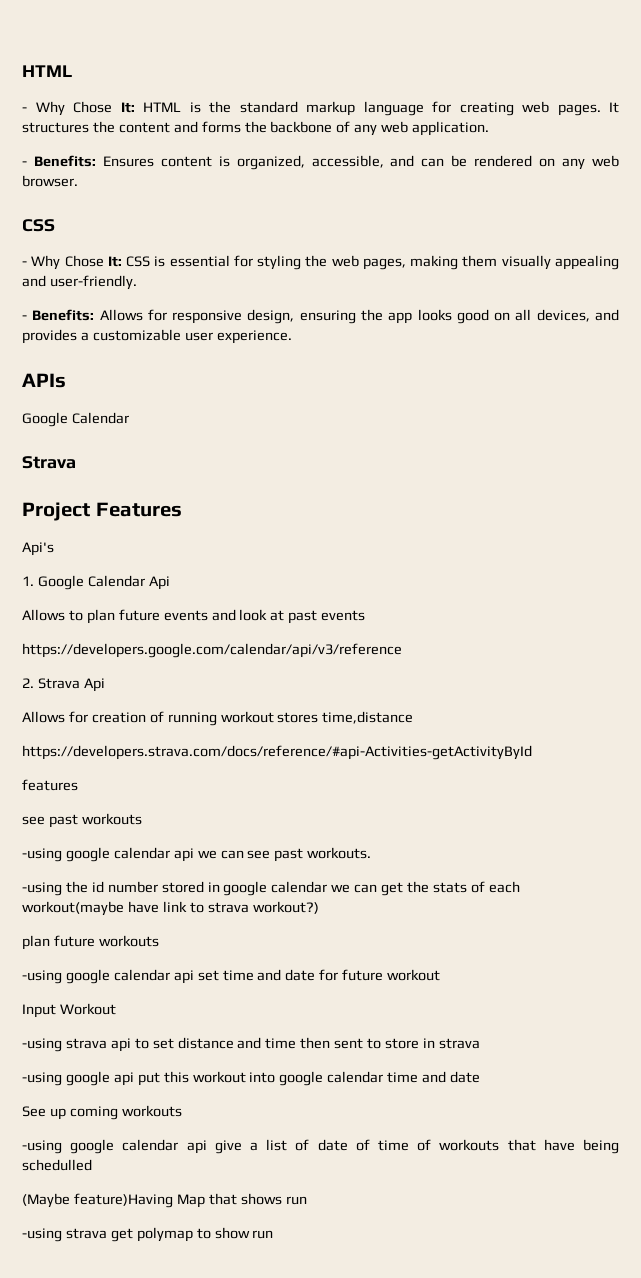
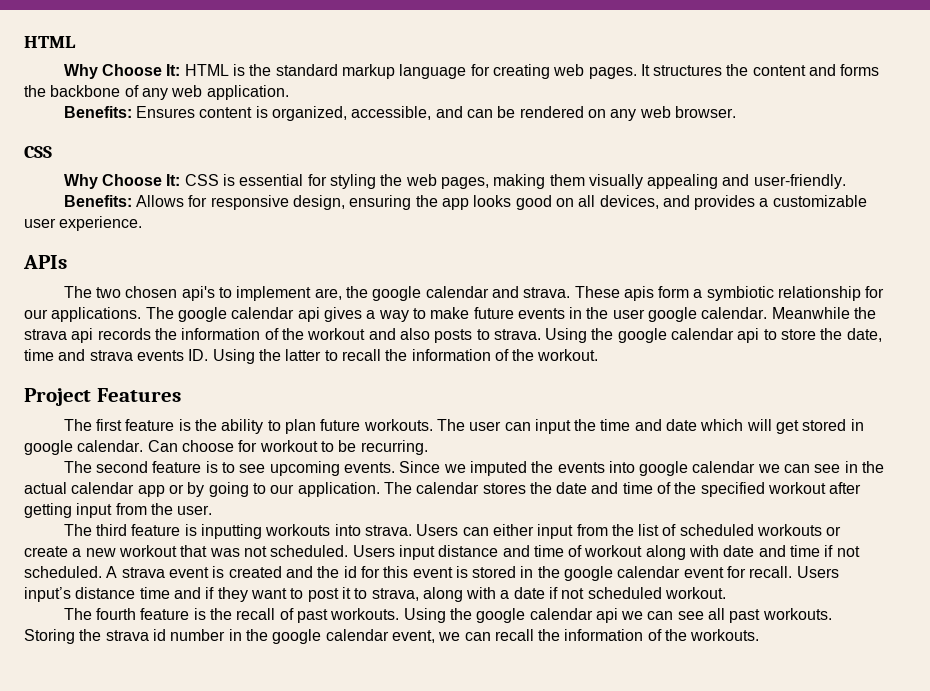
[22,101,112,116] - Why Chose -> [63,64,162,79] Why Choose
[22,161,27,166] - -> (289, 92) none
[22,255,104,270] - Why Chose -> [63,174,162,189] Why Choose
[22,315,27,320] - -> (846, 181) none
[22,412,129,427] [22,456,76,469] [22,502,182,521] [22,542,54,556] [22,575,170,590] [22,609,366,624] [22,643,402,658] [22,678,105,692] [22,711,414,726] [22,745,532,760] [22,779,78,791] [22,813,142,828] [22,848,62,862] Google Calendar // Strava // Project Features // Api's // 1. Google Calendar Api // Allows to plan future events and look at past events // https://developers.google.com/calendar/api/v3/reference // 2. Strava Api // Allows for creation of running workout stores time,distance // https://developers.strava.com/docs/reference/#api-Activities-getActivityById // features // see past workouts // -using -> [63,286,885,301] [24,307,877,322] [24,328,882,343] [24,349,599,364] [24,388,181,406] [63,419,864,434] [24,440,428,455] [63,461,885,476] [24,482,862,497] [24,503,213,518] [63,524,842,539] [24,545,860,560] [24,566,839,581] [24,587,727,602] [63,608,472,623] The two chosen api's to implement are, the google calendar and strava. These apis form a symbiotic relationship for our applications. The google calendar api gives a way to make future events in the user google calendar. Meanwhile the strava api records the information of the workout and also posts to strava. Using the google calendar api to store the date, time and strava events ID. Using the latter to recall the information of the workout. // Project Features // The first feature is the ability to plan future workouts. The user can input the time and date which will get stored in google calendar. Can choose for workout to be recurring. // The second feature is to see upcoming events. Since we imputed the events into google calendar we can see in the actual calendar app or by going to our application. The calendar stores the date and time of the specified workout after getting input from the user. // The third feature is inputting workouts into strava. Users can either input from the list of scheduled workouts or create a new workout that was not scheduled. Users input distance and time of workout along with date and time if not scheduled. A strava event is created and the id for this event is stored in the google calendar event for recall. Users input’s distance time and if they want to post it to strava, along with a date if not scheduled workout. // The fourth feature is the recall of past workouts. Using the
[274,847,372,862] [22,881,520,896] [22,901,319,916] [22,935,159,950] [22,969,441,984] [22,1003,116,1018] [22,1037,480,1052] [22,1071,481,1086] [22,1105,182,1120] [22,1139,619,1154] [22,1159,92,1171] [22,1193,307,1208] [22,1227,274,1242] past workouts. // -using the id number stored in google calendar we can get the stats of each workout(maybe have link to strava workout?) // plan future workouts // -using google calendar api set time and date for future workout // Input Workout // -using strava api to set distance and time then sent to store in strava // -using google api put this workout into google calendar time and date // See up coming workouts // -using google calendar api give a list of date of time of workouts that have being schedulled // (Maybe feature)Having Map that shows run // -using strava get polymap to show run -> [708,608,832,623] [24,629,760,644] all past workouts. Storing the strava id number in the google calendar event, we can recall the information of the workouts.

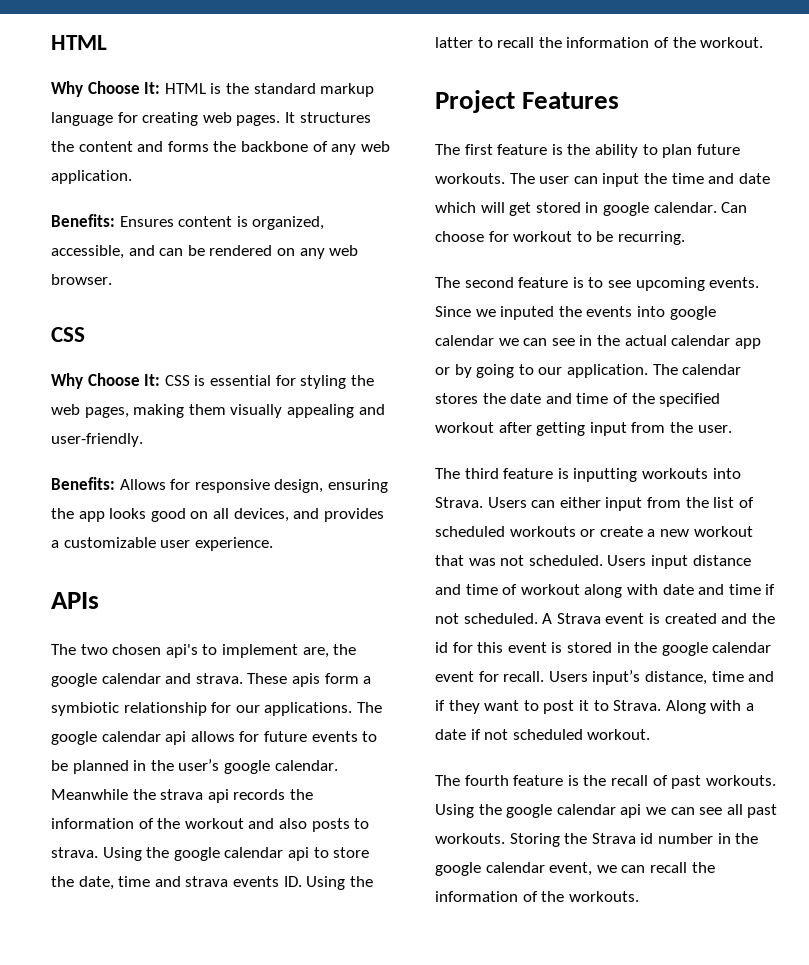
[323,307,645,322] gives a way to make future events in the user -> [190,731,378,742] [51,759,220,774] allows for future events to be planned in the user’s
[469,461,527,476] imputed -> [500,306,555,320] inputed
[364,525,412,536] strava. -> [435,497,483,508] Strava.
[121,567,165,578] strava -> [556,613,601,624] Strava
[75,587,136,599] distance -> [644,671,707,685] distance,
[371,587,463,602] strava, along -> [613,700,706,714] Strava. Along
[105,630,149,641] strava -> [591,833,636,844] Strava

